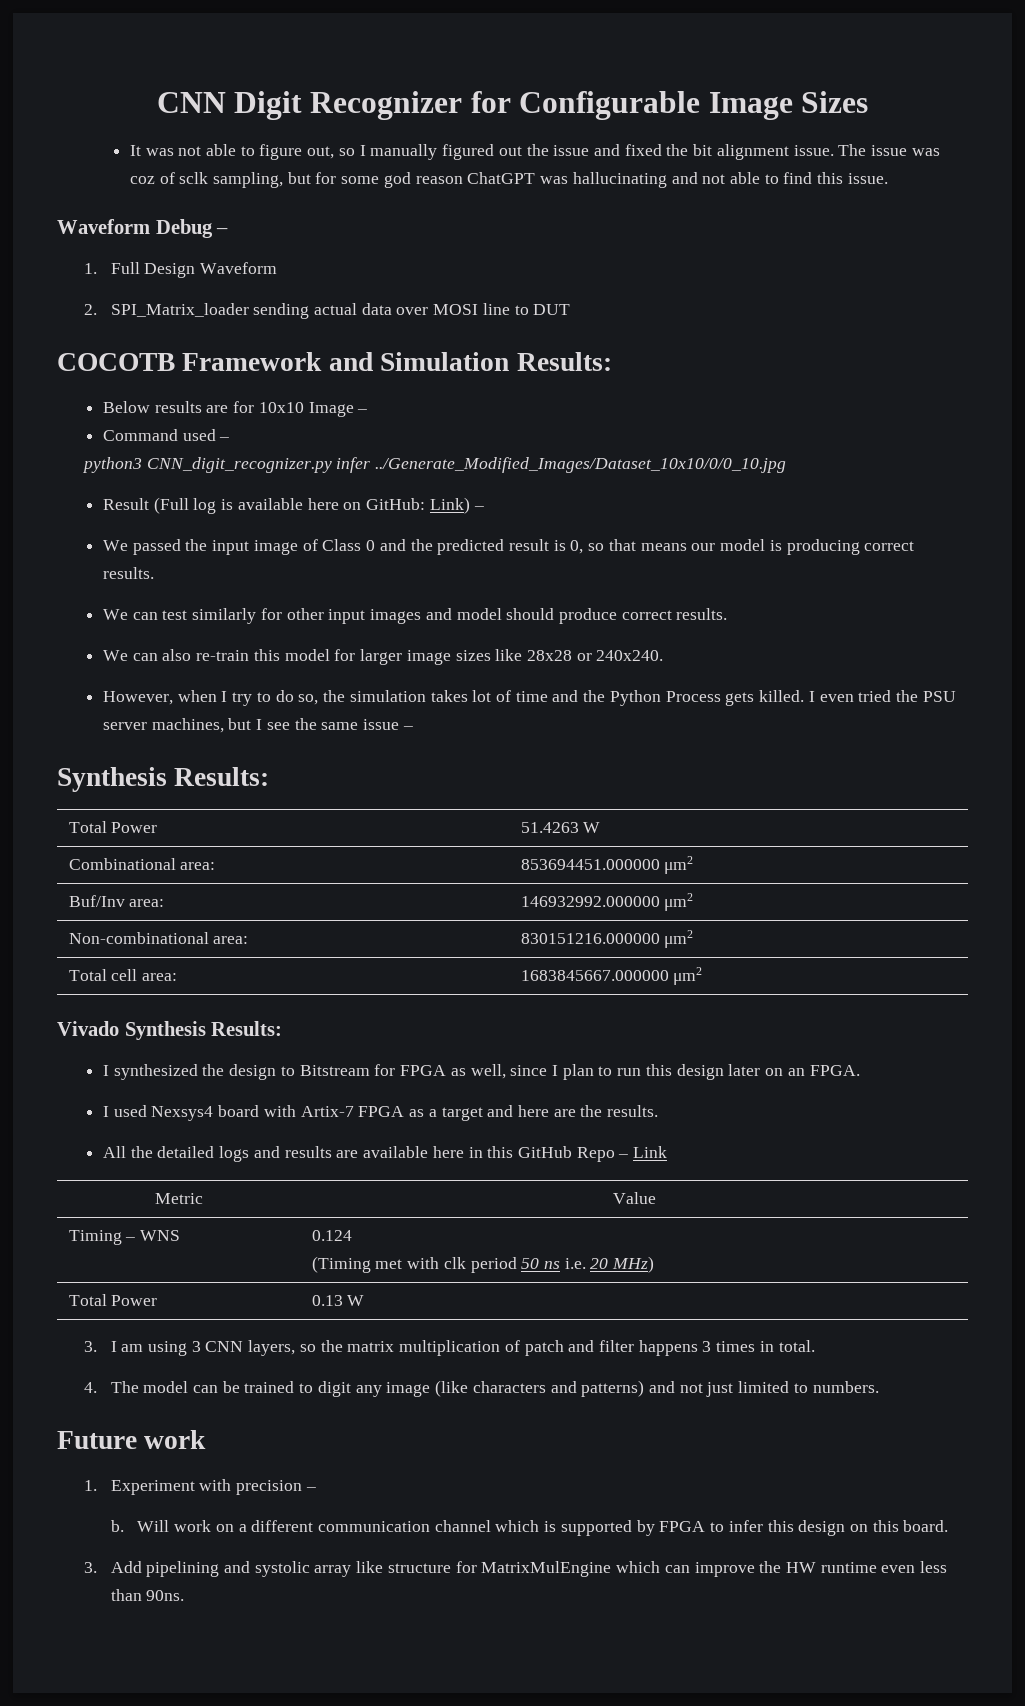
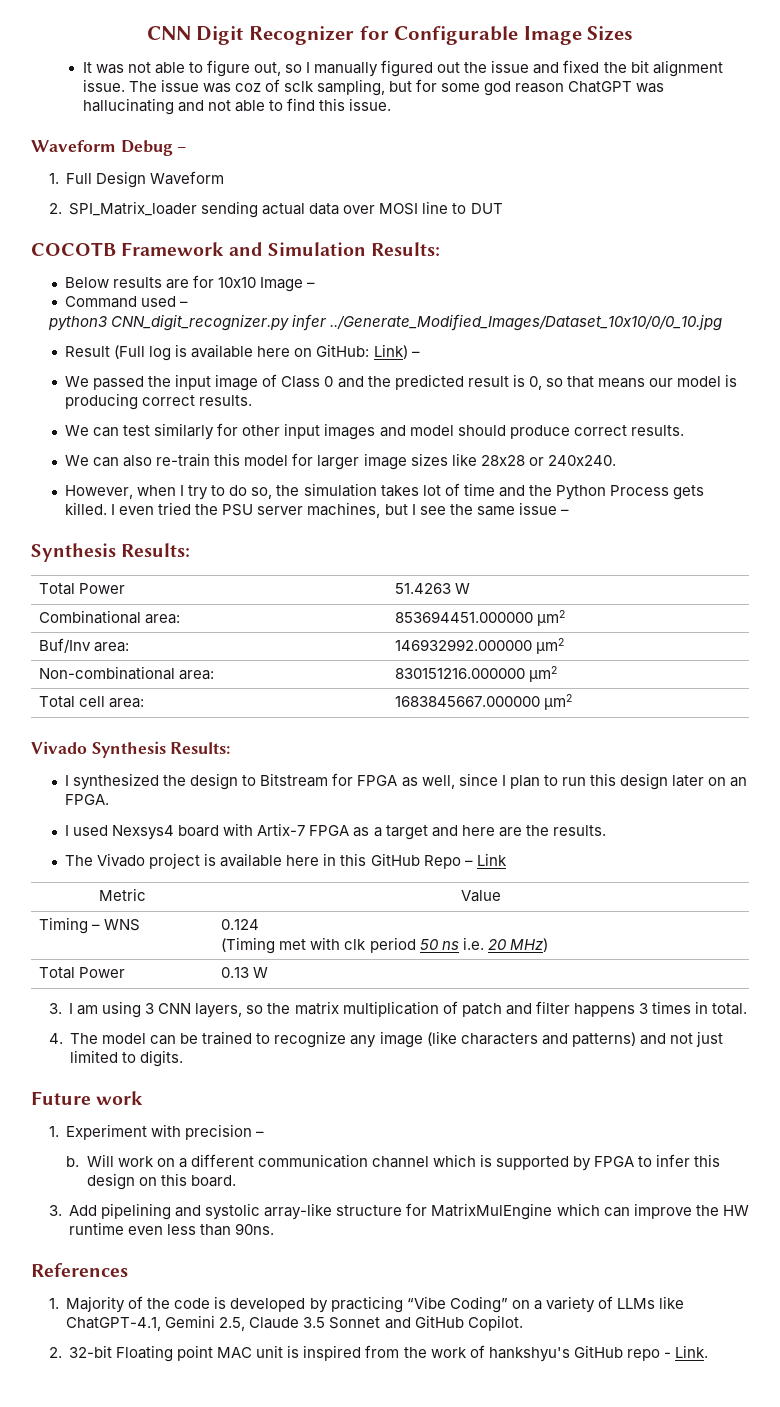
[103,1146,359,1162] All the detailed logs and results are -> [65,853,217,869] The Vivado project is
[317,1381,351,1397] digit -> [274,1031,347,1048] recognize
[812,1381,879,1393] numbers. -> [140,1050,184,1067] digits.
[314,1561,384,1577] array like -> [264,1203,333,1220] array-like
(185, 1595) none -> [31,1263,128,1277] [48,1296,684,1313] [66,1315,523,1331] [48,1345,708,1362] // References // 1. Majority of the code is developed by practicing “Vibe Coding” on a variety of LLMs like ChatGPT-4.1, Gemini 2.5, Claude 3.5 Sonnet and GitHub Copilot. // 2. 32-bit Floating point MAC unit is inspired from the work of hankshyu's GitHub repo - Link.

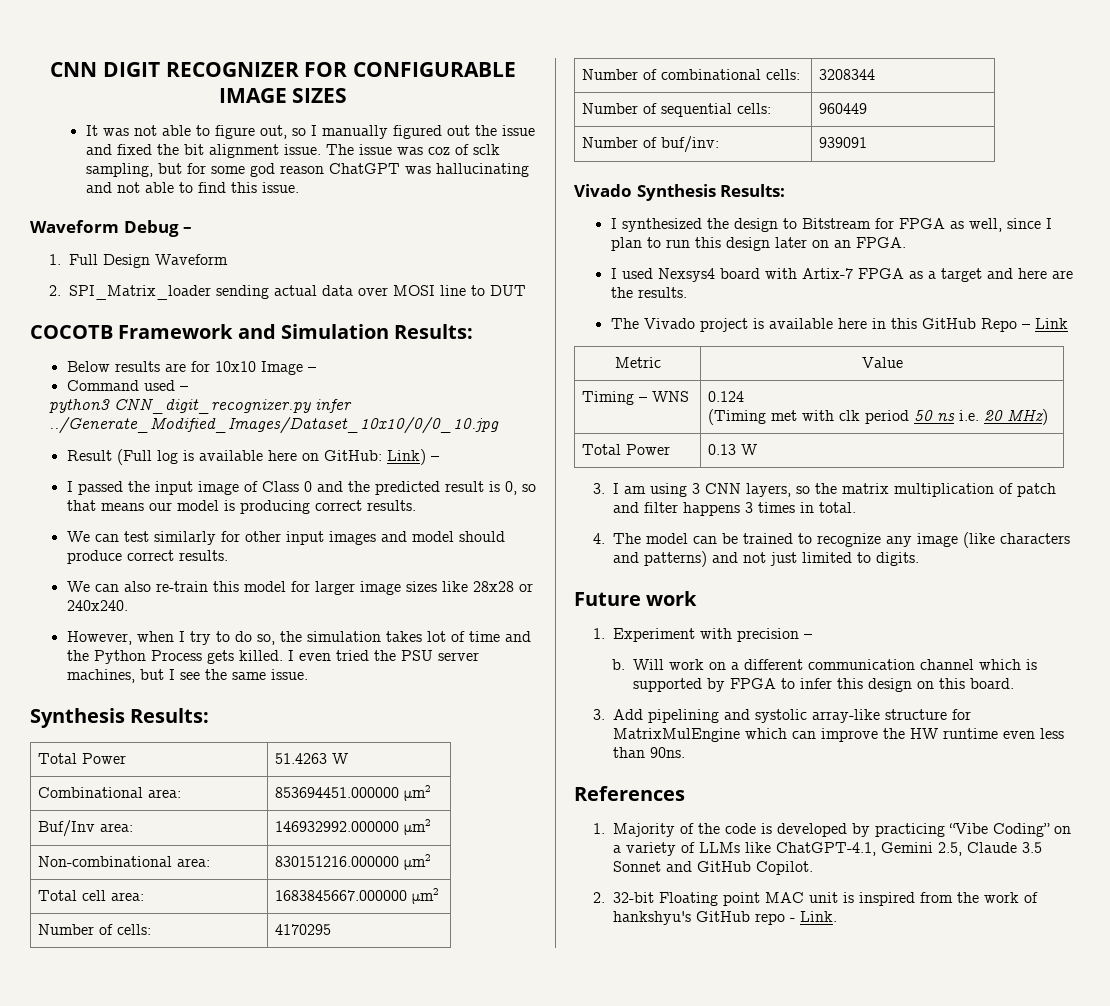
[146,26,634,45] CNN Digit Recognizer for Configurable Image Sizes -> [50,62,516,77] [218,88,348,103] CNN DIGIT RECOGNIZER FOR CONFIGURABLE IMAGE SIZES
[65,376,90,387] We -> [66,481,73,492] I
[518,502,569,515] issue – -> [270,669,308,680] issue.
(573, 702) none -> [38,924,152,935] [275,924,332,935] [582,69,801,80] [819,69,876,80] [582,103,772,117] [819,103,868,114] [582,136,720,153] [819,137,868,148] // Number of cells: | 4170295 // Number of combinational cells: | 3208344 // Number of sequential cells: | 960449 // Number of buf/inv: | 939091

